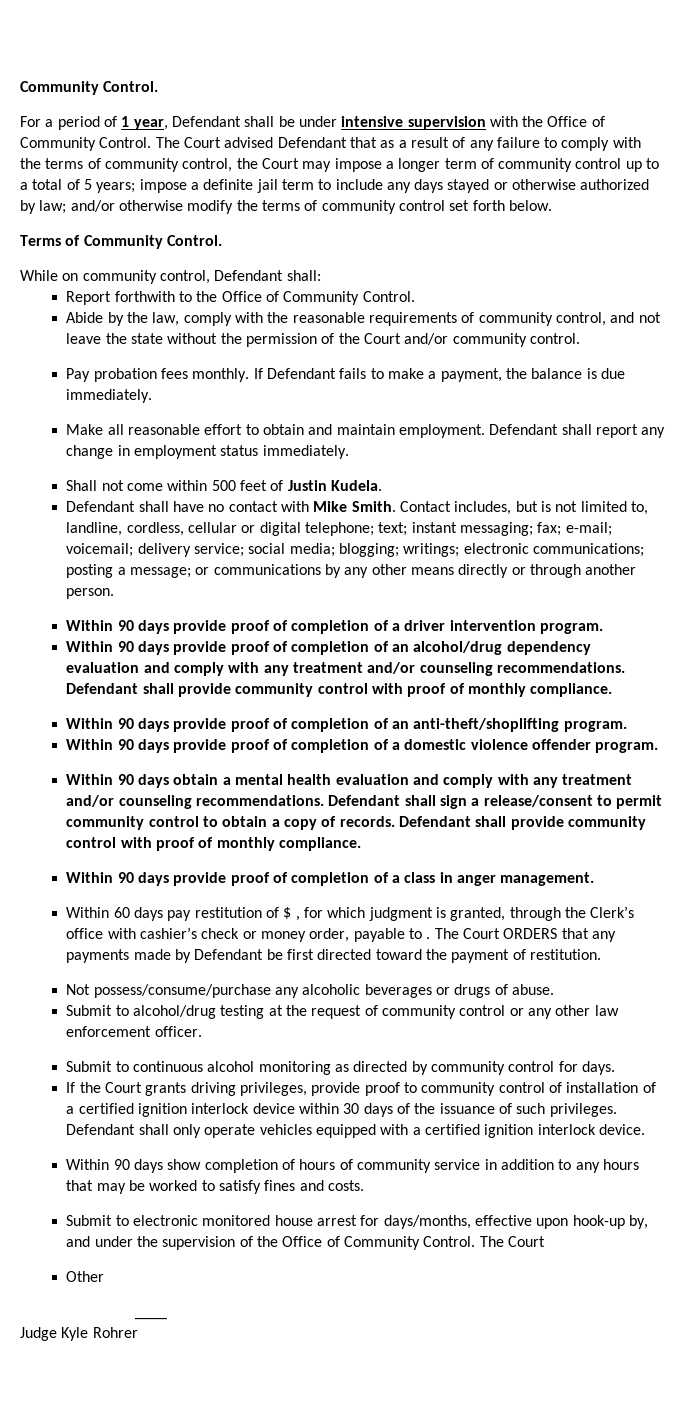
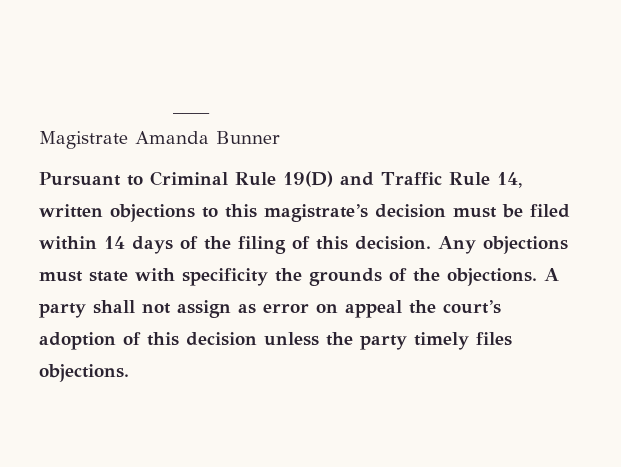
[20,81,159,95] [20,116,605,130] [20,137,641,151] [20,158,660,172] [20,179,650,193] [20,200,552,214] [20,235,222,249] [20,270,321,284] [66,291,415,305] [66,312,661,326] [66,333,580,347] [66,368,625,382] [66,389,153,403] [66,424,666,438] [66,445,349,459] [66,480,382,491] [66,501,648,515] [66,522,612,536] [66,543,644,557] [66,564,637,578] [66,588,115,599] [66,620,603,634] [66,641,591,655] [66,662,625,676] [66,683,613,697] [66,718,627,732] [66,739,659,753] [66,774,633,788] [66,795,663,809] [66,816,646,830] [66,837,362,851] [66,872,595,886] [66,906,635,921] [66,927,616,942] [66,949,601,963] [66,984,554,998] [66,1005,619,1019] [66,1026,202,1037] [66,1061,615,1075] [66,1082,656,1096] [66,1103,617,1117] [66,1124,645,1138] [66,1159,639,1173] [66,1180,364,1194] [66,1215,648,1229] [66,1236,545,1250] [66,1271,105,1282] [135,1317,168,1320] [20,1327,138,1341] Community Control. // For a period of 1 year, Defendant shall be under intensive supervision with the Office of Community Control. The Court advised Defendant that as a result of any failure to comply with the terms of community control, the Court may impose a longer term of community control up to a total of 5 years; impose a definite jail term to include any days stayed or otherwise authorized by law; and/or otherwise modify the terms of community control set forth below. // Terms of Community Control. // While on community control, Defendant shall: // Report forthwith to the Office of Community Control. // Abide by the law, comply with the reasonable requirements of community control, and not leave the state without the permission of the Court and/or community control. // Pay probation fees monthly. If Defendant fails to make a payment, the balance is due immediately. // Make all reasonable effort to obtain and maintain employment. Defendant shall report any change in employment status immediately. // Shall not come within 500 feet of Justin Kudela. // Defendant shall have no contact with Mike Smith. Contact includes, but is not limited to, landline, cordless, cellular or digital telephone; text; instant messaging; fax; e-mail; voicemail; delivery service; social media; blogging; writings; electronic communications; posting a message; or communications by any other means directly or through another person. // Within 90 days provide proof of completion of a driver intervention program. // Within 90 days provide proof of completion of an alcohol/drug dependency evaluation and comply with any treatment and/or counseling recommendations. Defendant shall provide community control with proof of monthly compliance. // Within 90 days provide proof of completion of an anti-theft/shoplifting program. // Within 90 days provide proof of completion of a domestic violence offender program. // Within 90 days obtain a mental health evaluation and comply with any treatment and/or counseling recommendations. Defendant shall sign a release/consent to permit community control to obtain a copy of records. Defendant shall provide community control with proof of monthly compliance. // Within 90 days provide proof of completion of a class in anger management. // Within 60 days pay restitution of $ , for which judgment is granted, through the Clerk’s office with cashier’s check or money order, payable to . The Court ORDERS that any payments made by Defendant be first directed toward the payment of restitution. // Not possess/consume/purchase any alcoholic beverages or drugs of abuse. // Submit to alcohol/drug testing at the request of community control or any other law enforcement officer. // Submit to continuous alcohol monitoring as directed by community control for days. // If the Court grants driving privileges, provide proof to community control of installation of a certified ignition interlock device within 30 days of the issuance of such privileges. Defendant shall only operate vehicles equipped with a certified ignition interlock device. // Within 90 days show completion of hours of community service in addition to any hours that may be worked to satisfy fines and costs. // Submit to electronic monitored house arrest for days/months, effective upon hook-up by, and under the supervision of the Office of Community Control. The Court // Other // ____ // Judge Kyle Rohrer -> [173,112,211,114] [39,131,280,149] [39,171,522,188] [39,204,570,222] [39,236,568,254] [39,268,559,286] [39,300,501,318] [39,332,512,350] [39,364,129,382] ____ // Magistrate Amanda Bunner // Pursuant to Criminal Rule 19(D) and Traffic Rule 14, written objections to this magistrate’s decision must be filed within 14 days of the filing of this decision. Any objections must state with specificity the grounds of the objections. A party shall not assign as error on appeal the court’s adoption of this decision unless the party timely files objections.

